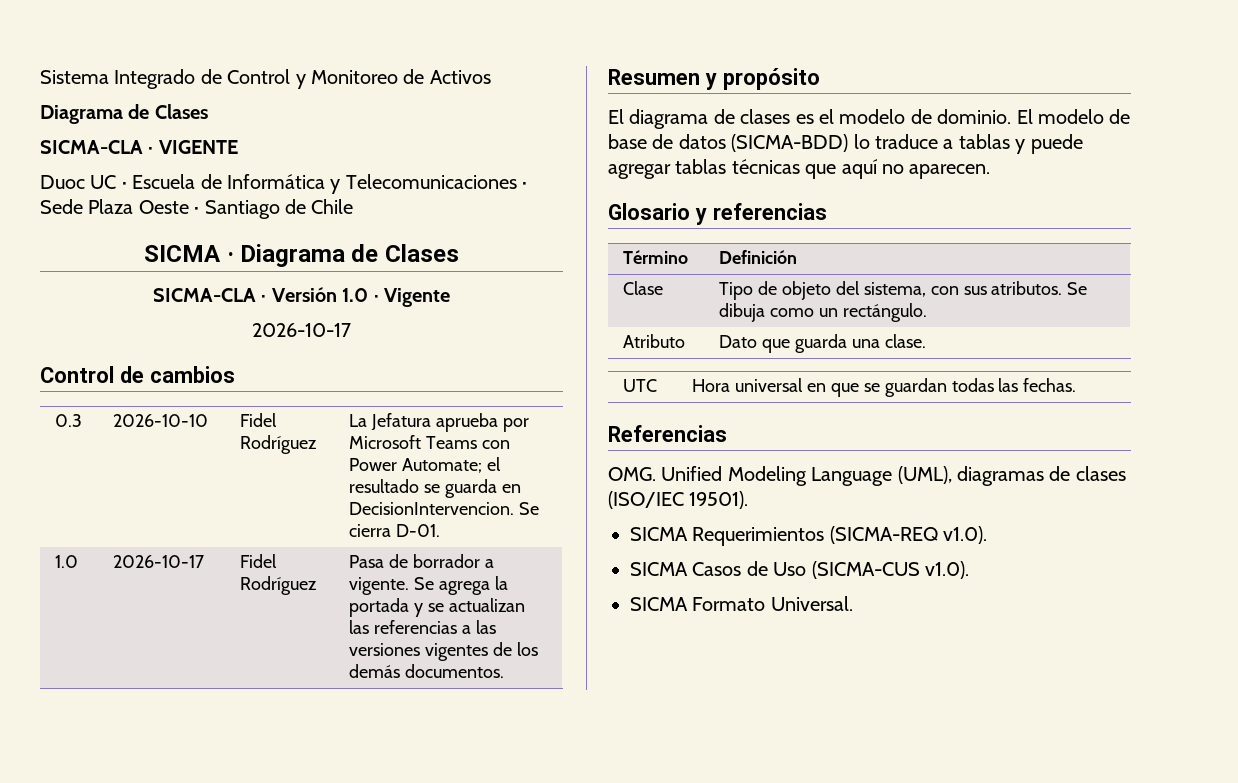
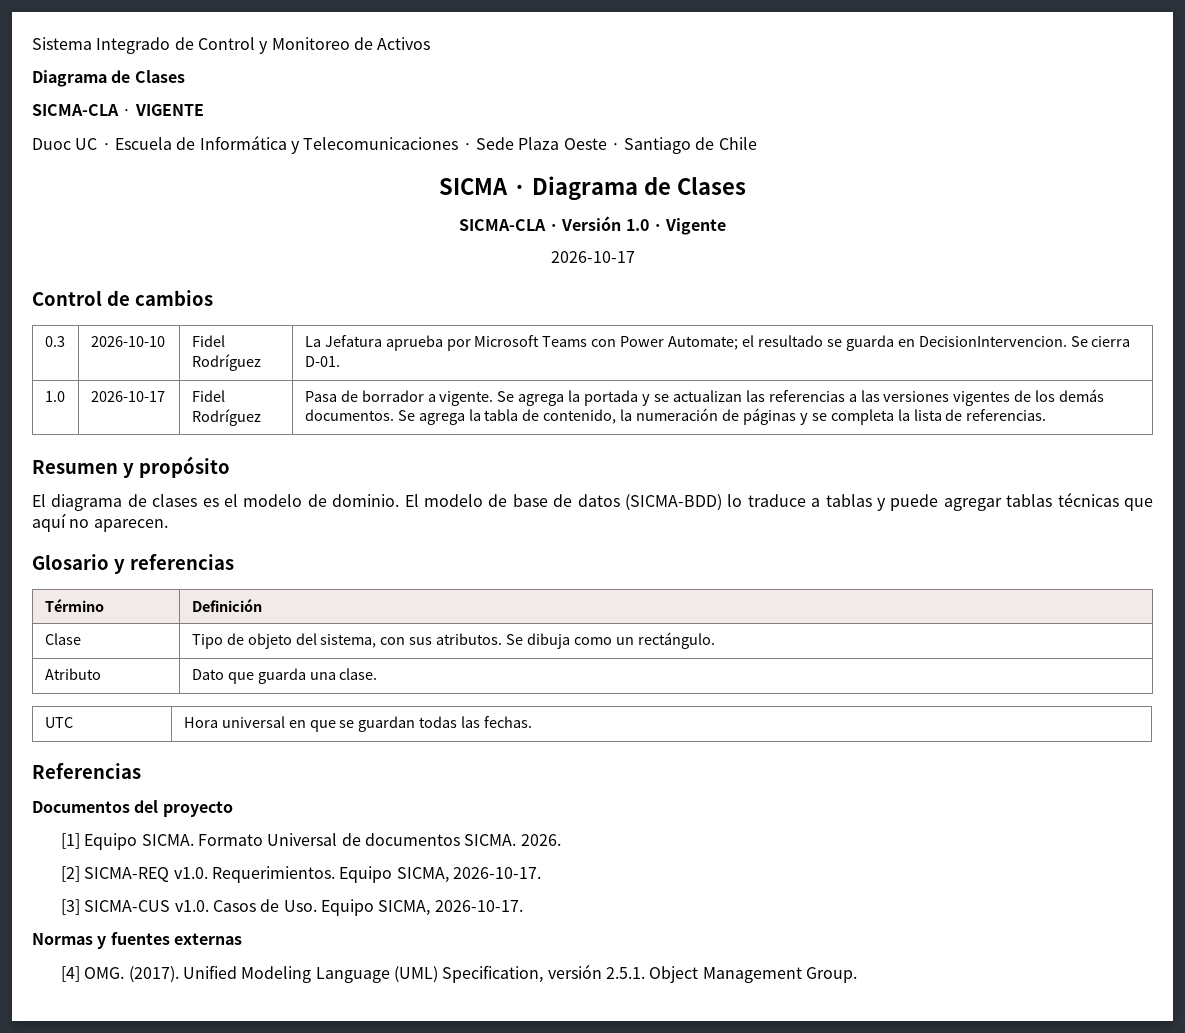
(505, 671) none -> [397,408,1047,425] Se agrega la tabla de contenido, la numeración de páginas y se completa la lista de referencias.
[608,466,1126,486] [608,491,749,509] [630,526,988,546] [630,561,969,579] [630,596,853,611] OMG. Unified Modeling Language (UML), diagramas de clases (ISO/IEC 19501). // SICMA Requerimientos (SICMA-REQ v1.0). // SICMA Casos de Uso (SICMA-CUS v1.0). // SICMA Formato Universal. -> [32,800,233,817] [61,833,561,850] [61,866,541,883] [61,899,523,916] [32,932,242,949] [61,964,857,983] Documentos del proyecto // [1] Equipo SICMA. Formato Universal de documentos SICMA. 2026. // [2] SICMA-REQ v1.0. Requerimientos. Equipo SICMA, 2026-10-17. // [3] SICMA-CUS v1.0. Casos de Uso. Equipo SICMA, 2026-10-17. // Normas y fuentes externas // [4] OMG. (2017). Unified Modeling Language (UML) Specification, versión 2.5.1. Object Management Group.

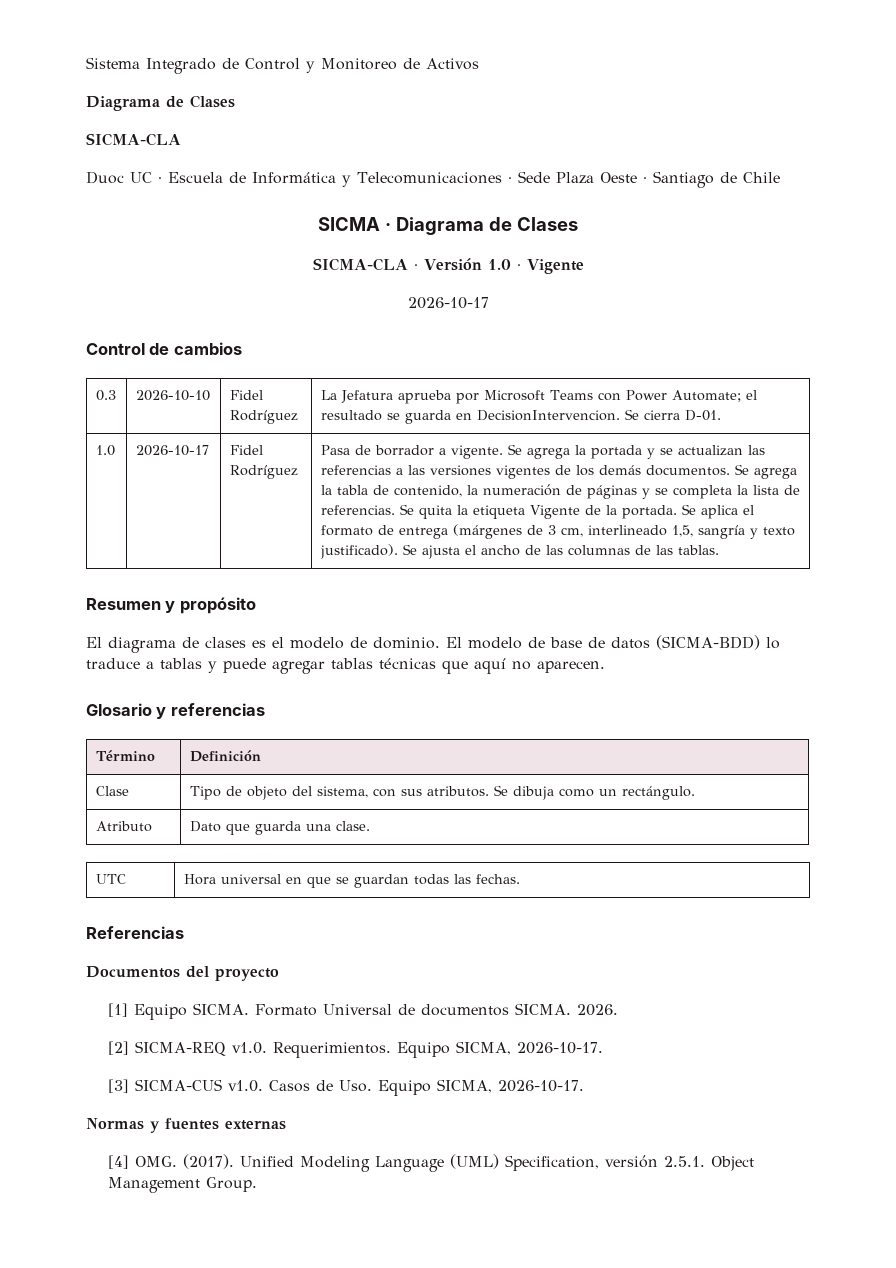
[122,104,204,116] · VIGENTE -> (181, 139) none
(1047, 415) none -> [399,504,754,519] [320,524,795,539] [319,544,719,559] Se quita la etiqueta Vigente de la portada. Se aplica el formato de entrega (márgenes de 3 cm, interlineado 1,5, sangría y texto justificado). Se ajusta el ancho de las columnas de las tablas.

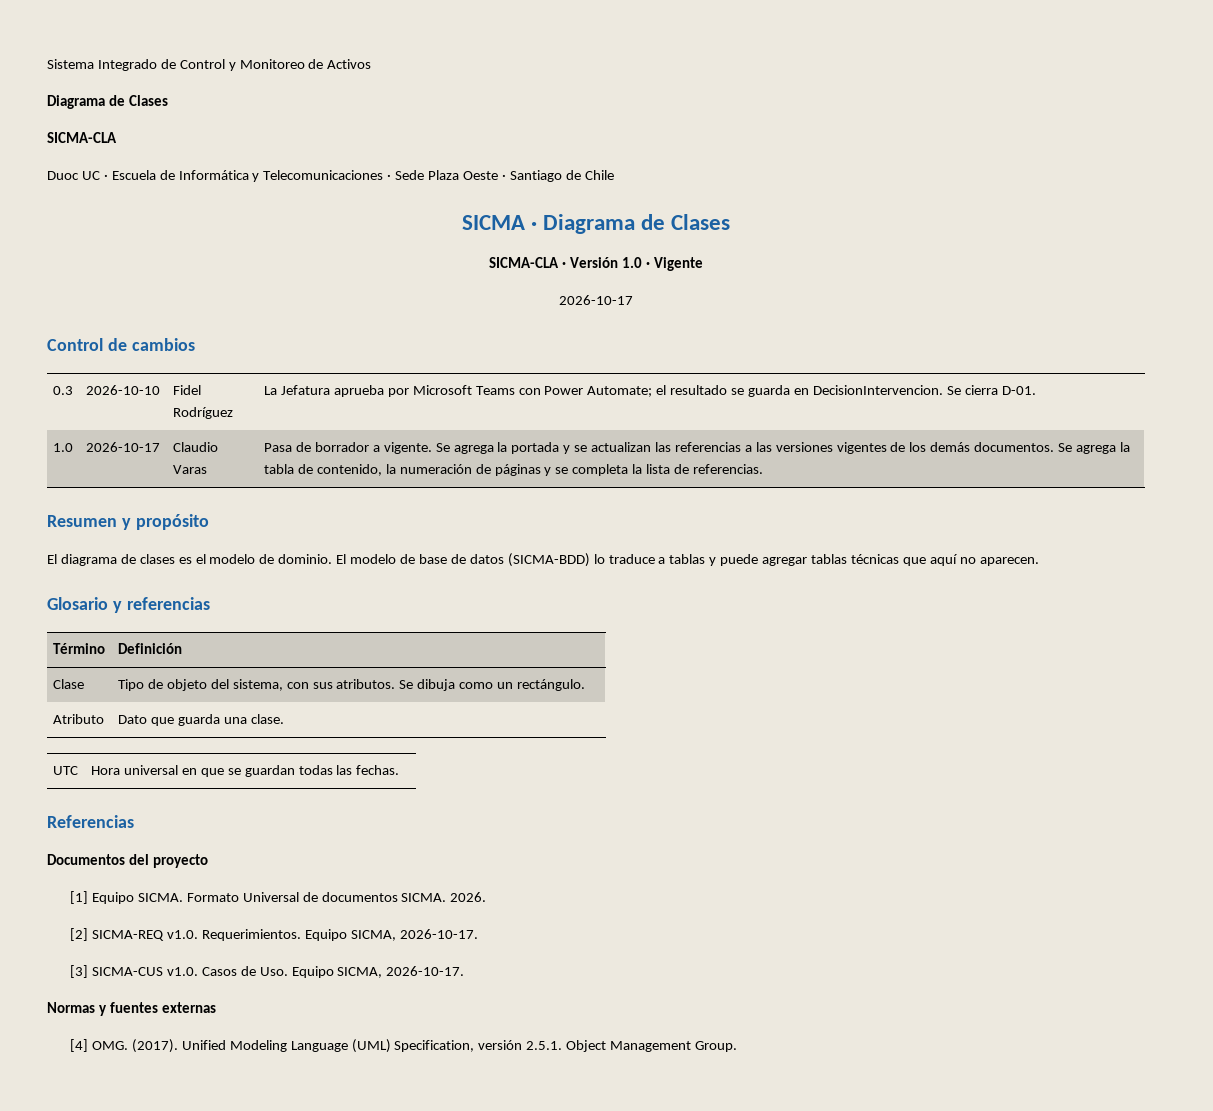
[229,445,263,455] [229,465,298,479] Fidel Rodríguez -> [173,442,219,452] [173,465,208,474] Claudio Varas
[399,504,754,519] [320,524,795,539] [319,544,719,559] Se quita la etiqueta Vigente de la portada. Se aplica el formato de entrega (márgenes de 3 cm, interlineado 1,5, sangría y texto justificado). Se ajusta el ancho de las columnas de las tablas. -> (763, 469) none

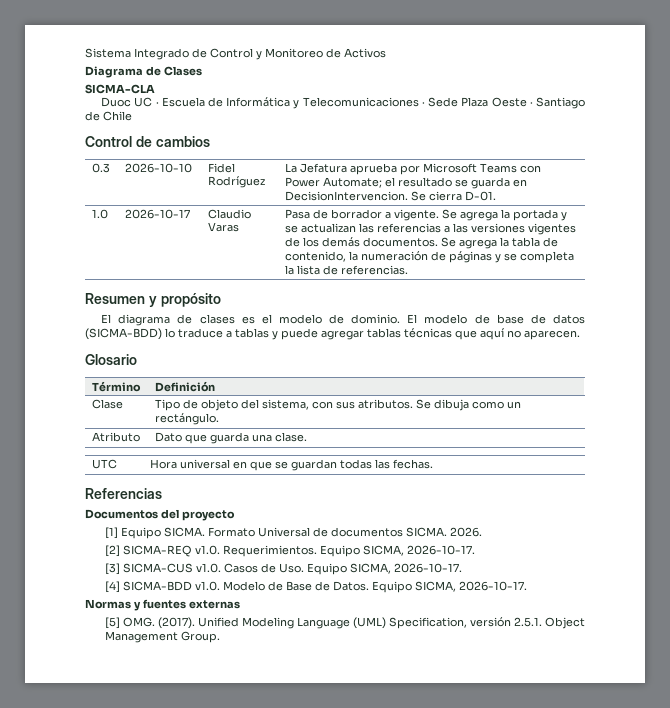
[461,214,731,234] [489,257,703,271] [559,295,633,305] // SICMA · Diagrama de Clases // SICMA-CLA · Versión 1.0 · Vigente // 2026-10-17 -> (132, 116) none
[112,597,210,613] y referencias -> (137, 359) none
(465, 971) none -> [104,581,527,593] // [4] SICMA-BDD v1.0. Modelo de Base de Datos. Equipo SICMA, 2026-10-17.
[70,1039,89,1052] [4] -> [104,617,120,629] [5]

